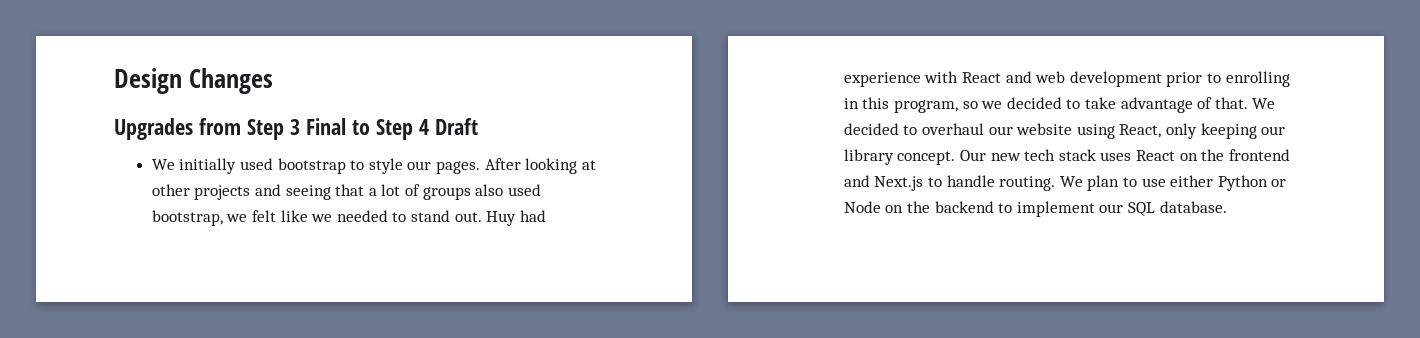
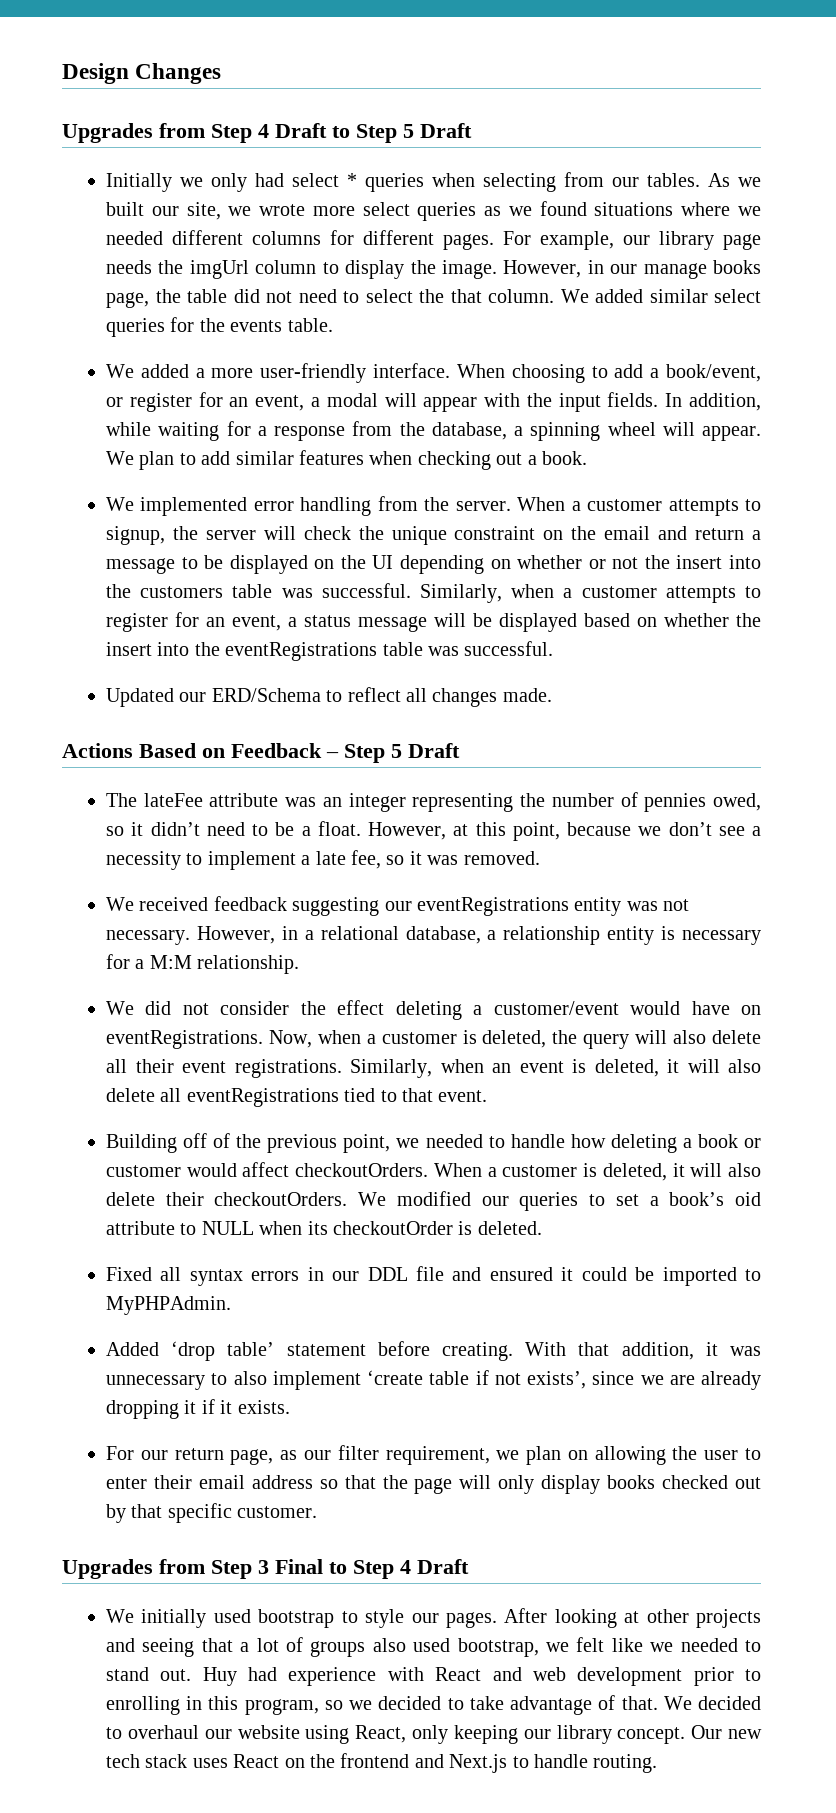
(273, 81) none -> [62,123,472,143] [106,172,762,192] [106,201,761,221] [106,230,761,250] [106,260,761,279] [106,289,762,308] [106,317,333,337] [106,363,762,383] [106,392,761,412] [106,421,761,441] [106,450,588,470] [106,496,762,516] [106,526,761,545] [106,555,762,574] [106,583,761,603] [106,612,762,632] [106,641,554,661] [106,687,552,707] [62,743,460,763] [106,792,762,812] [106,821,761,841] [106,850,540,870] [106,896,690,916] [106,926,761,945] [106,954,300,974] [106,1000,762,1020] [106,1030,761,1049] [106,1059,761,1078] [106,1088,488,1107] [106,1133,762,1153] [106,1162,762,1181] [106,1191,762,1211] [106,1221,542,1235] [106,1266,761,1286] [106,1296,232,1315] [106,1341,761,1361] [106,1370,761,1390] [106,1399,290,1419] [106,1445,761,1465] [106,1475,761,1494] [106,1503,318,1523] // Upgrades from Step 4 Draft to Step 5 Draft // Initially we only had select * queries when selecting from our tables. As we built our site, we wrote more select queries as we found situations where we needed different columns for different pages. For example, our library page needs the imgUrl column to display the image. However, in our manage books page, the table did not need to select the that column. We added similar select queries for the events table. // We added a more user-friendly interface. When choosing to add a book/event, or register for an event, a modal will appear with the input fields. In addition, while waiting for a response from the database, a spinning wheel will appear. We plan to add similar features when checking out a book. // We implemented error handling from the server. When a customer attempts to signup, the server will check the unique constraint on the email and return a message to be displayed on the UI depending on whether or not the insert into the customers table was successful. Similarly, when a customer attempts to register for an event, a status message will be displayed based on whether the insert into the eventRegistrations table was successful. // Updated our ERD/Schema to reflect all changes made. // Actions Based on Feedback – Step 5 Draft // The lateFee attribute was an integer representing the number of pennies owed, so it didn’t need to be a float. However, at this point, because we don’t see a necessity to implement a late fee, so it was removed. // We received feedback suggesting our eventRegistrations entity was not necessary. However, in a relational database, a relationship entity is necessary for a M:M relationship. // We did not consider the effect deleting a customer/event would have on eventRegistrations. Now, when a customer is deleted, the query will also delete all their event registrations. Similarly, when an event is deleted, it will also delete all eventRegistrations tied to that event. // Building off of the previous point, we needed to handle how deleting a book or customer would affect checkoutOrders. When a customer is deleted, it will also delete their checkoutOrders. We modified our queries to set a book’s oid attribute to NULL when its checkoutOrder is deleted. // Fixed all syntax errors in our DDL file and ensured it could be imported to MyPHPAdmin. // Added ‘drop table’ statement before creating. With that addition, it was unnecessary to also implement ‘create table if not exists’, since we are already dropping it if it exists. // For our return page, as our filter requirement, we plan on allowing the user to enter their email address so that the page will only display books checked out by that specific customer.
[1059,175,1287,191] [843,201,1227,217] We plan to use either Python or Node on the backend to implement our SQL database. -> (658, 1763) none

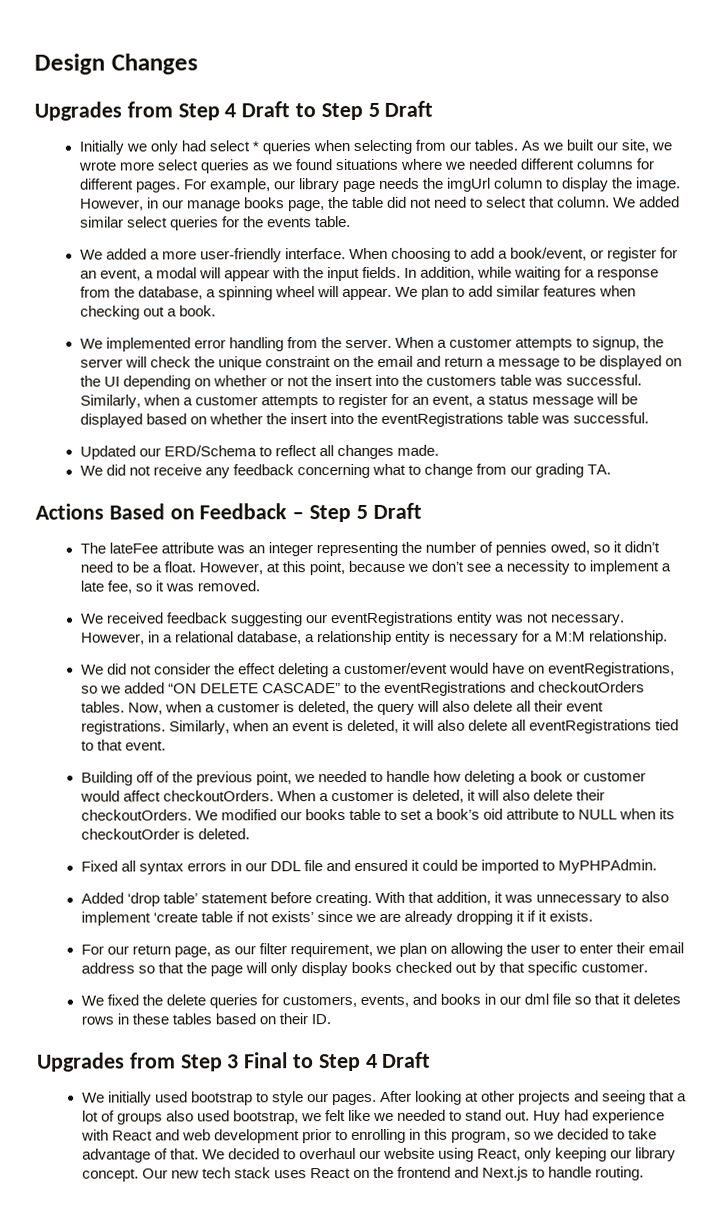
[419,289,445,303] the -> (528, 202) none
(552, 695) none -> [79,463,612,479] // We did not receive any feedback concerning what to change from our grading TA.
[106,1030,264,1049] eventRegistrations. -> [548,662,676,677] [80,681,646,696] [80,701,125,713] eventRegistrations, so we added “ON DELETE CASCADE” to the eventRegistrations and checkoutOrders tables.
[519,1192,579,1211] queries -> [304,808,381,821] books table
[527,1371,587,1389] exists’, -> [270,911,314,923] exists’
(318, 1512) none -> [80,993,682,1009] [80,1013,331,1025] // We fixed the delete queries for customers, events, and books in our dml file so that it deletes rows in these tables based on their ID.

